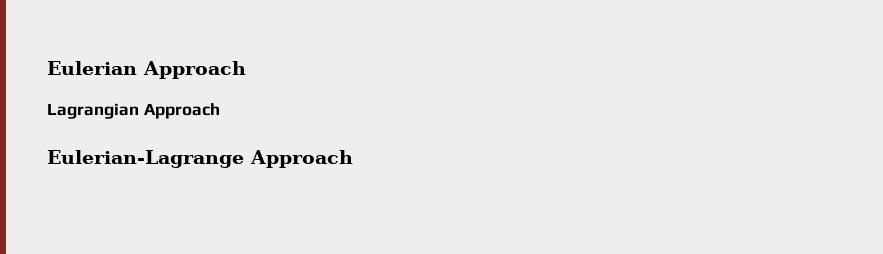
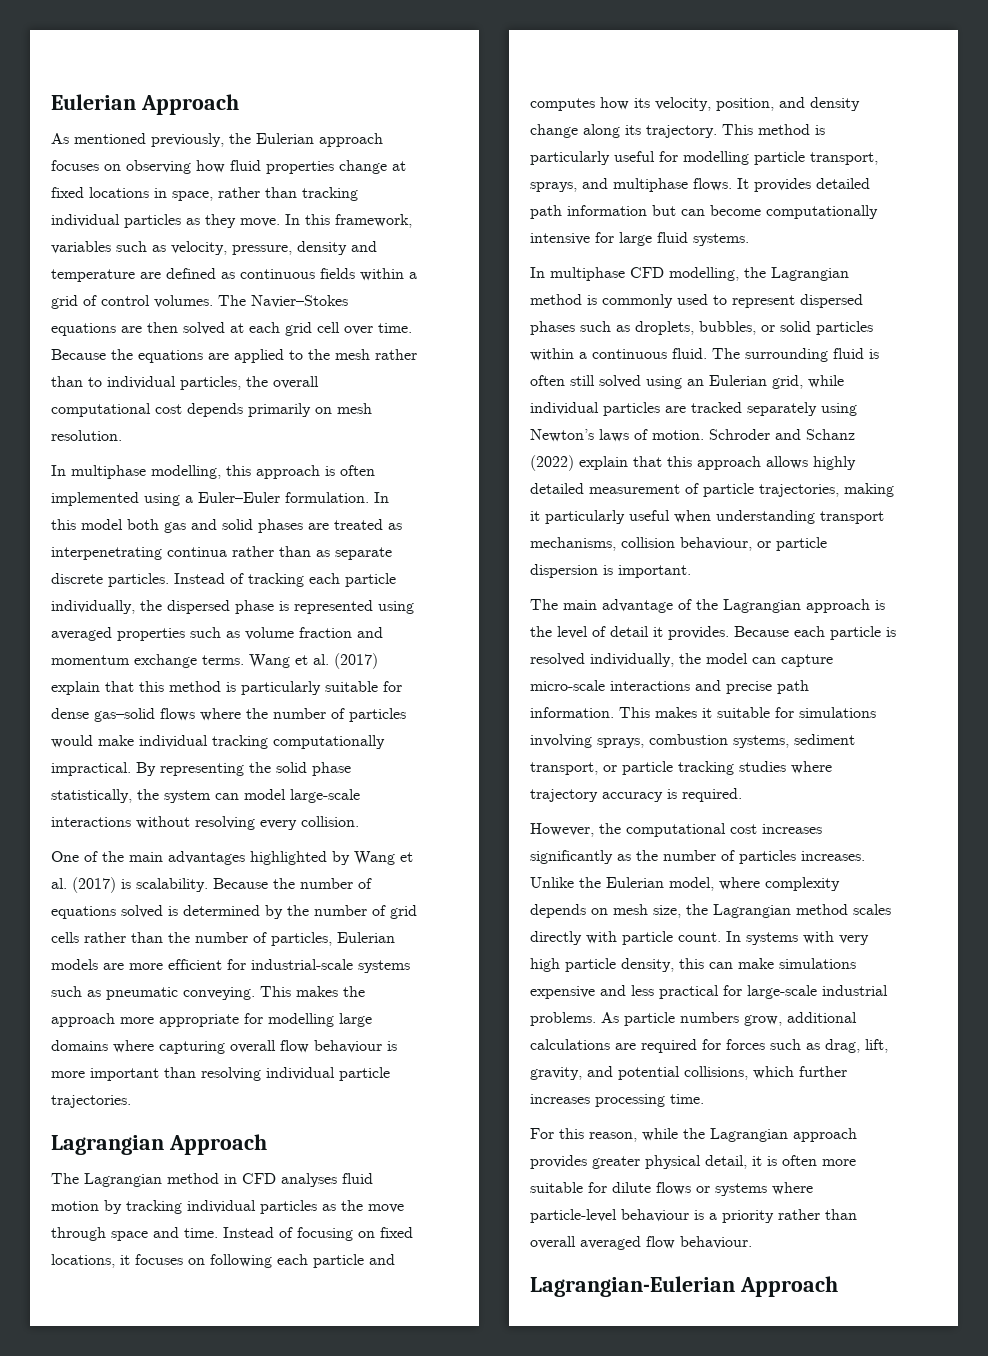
[47,103,220,119] [47,150,244,168] Lagrangian Approach // Eulerian-Lagrange -> [51,133,383,147] [51,160,406,174] [51,187,358,201] [51,214,412,228] [51,241,377,255] [51,268,417,282] [51,295,348,309] [51,322,412,336] [51,349,417,363] [51,376,319,390] [51,403,372,417] [51,430,122,441] [51,465,375,479] [51,492,389,506] [51,519,402,533] [51,546,392,560] [51,573,396,587] [51,600,414,614] [51,627,383,641] [51,653,378,669] [51,681,402,695] [51,708,406,722] [51,735,385,749] [51,762,351,776] [51,789,360,803] [51,816,359,830] [51,851,413,865] [51,877,372,893] [51,905,417,919] [51,932,395,946] [51,959,410,973] [51,986,365,1000] [51,1013,372,1027] [51,1040,397,1054] [51,1067,390,1081] [51,1095,131,1108] [51,1134,267,1155] [51,1173,373,1187] [51,1200,404,1214] [51,1227,413,1241] [51,1254,395,1268] [530,97,860,111] [530,124,825,138] [530,151,878,165] [530,178,870,192] [530,205,878,219] [530,232,749,246] [530,267,849,281] [530,294,863,308] [530,321,873,335] [530,348,879,362] [530,375,844,389] [530,402,857,416] [530,429,855,442] [530,455,856,471] [530,483,894,497] [530,510,884,524] [530,537,827,551] [530,564,691,578] [530,599,885,613] [530,626,896,640] [530,653,833,667] [530,680,809,694] [530,707,876,718] [530,734,855,748] [530,761,832,775] [530,788,742,802] [530,823,822,837] [530,850,865,864] [530,877,840,891] [530,904,891,918] [530,931,869,945] [530,958,856,972] [530,985,888,999] [530,1012,857,1026] [530,1039,888,1053] [530,1066,847,1080] [530,1094,704,1107] [530,1128,857,1142] [530,1155,856,1169] [530,1182,813,1196] [530,1209,857,1223] [530,1236,752,1250] [530,1276,735,1297] As mentioned previously, the Eulerian approach focuses on observing how fluid properties change at fixed locations in space, rather than tracking individual particles as they move. In this framework, variables such as velocity, pressure, density and temperature are defined as continuous fields within a grid of control volumes. The Navier–Stokes equations are then solved at each grid cell over time. Because the equations are applied to the mesh rather than to individual particles, the overall computational cost depends primarily on mesh resolution. // In multiphase modelling, this approach is often implemented using a Euler–Euler formulation. In this model both gas and solid phases are treated as interpenetrating continua rather than as separate discrete particles. Instead of tracking each particle individually, the dispersed phase is represented using averaged properties such as volume fraction and momentum exchange terms. Wang et al. (2017) explain that this method is particularly suitable for dense gas–solid flows where the number of particles would make individual tracking computationally impractical. By representing the solid phase statistically, the system can model large-scale interactions without resolving every collision. // One of the main advantages highlighted by Wang et al. (2017) is scalability. Because the number of equations solved is determined by the number of grid cells rather than the number of particles, Eulerian models are more efficient for industrial-scale systems such as pneumatic conveying. This makes the approach more appropriate for modelling large domains where capturing overall flow behaviour is more important than resolving individual particle trajectories. // Lagrangian Approach // The Lagrangian method in CFD analyses fluid motion by tracking individual particles as the move through space and time. Instead of focusing on fixed locations, it focuses on following each particle and computes how its velocity, position, and density change along its trajectory. This method is particularly useful for modelling particle transport, sprays, and multiphase flows. It provides detailed path information but can become computationally intensive for large fluid systems. // In multiphase CFD modelling, the Lagrangian method is commonly used to represent dispersed phases such as droplets, bubbles, or solid particles within a continuous fluid. The surrounding fluid is often still solved using an Eulerian grid, while individual particles are tracked separately using Newton’s laws of motion. Schroder and Schanz (2022) explain that this approach allows highly detailed measurement of particle trajectories, making it particularly useful when understanding transport mechanisms, collision behaviour, or particle dispersion is important. // The main advantage of the Lagrangian approach is the level of detail it provides. Because each particle is resolved individually, the model can capture micro-scale interactions and precise path information. This makes it suitable for simulations involving sprays, combustion systems, sediment transport, or particle tracking studies where trajectory accuracy is required. // However, the computational cost increases significantly as the number of particles increases. Unlike the Eulerian model, where complexity depends on mesh size, the Lagrangian method scales directly with particle count. In systems with very high particle density, this can make simulations expensive and less practical for large-scale industrial problems. As particle numbers grow, additional calculations are required for forces such as drag, lift, gravity, and potential collisions, which further increases processing time. // For this reason, while the Lagrangian approach provides greater physical detail, it is often more suitable for dilute flows or systems where particle-level behaviour is a priority rather than overall averaged flow behaviour. // Lagrangian-Eulerian

